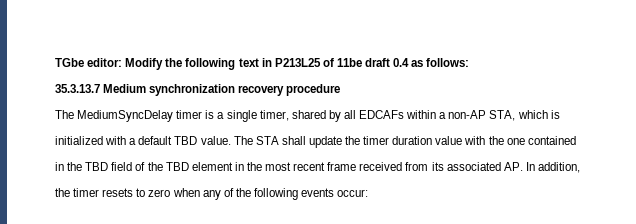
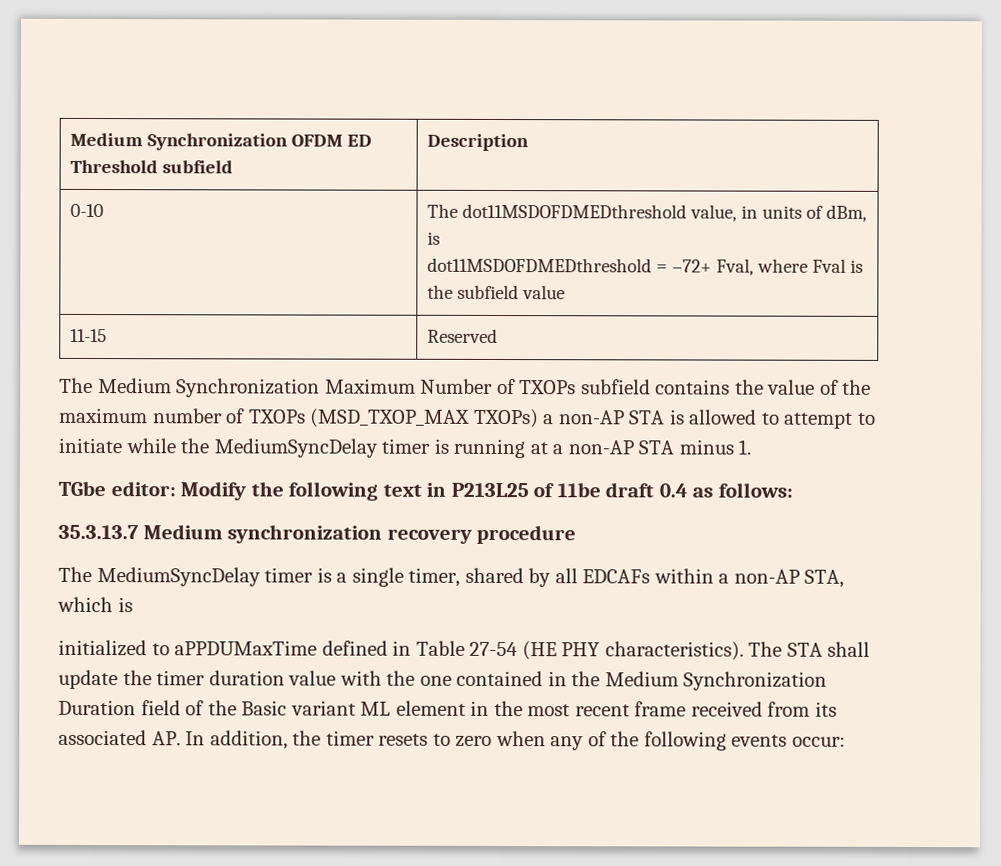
(55, 62) none -> [69,132,372,151] [69,159,233,174] [426,133,529,152] [69,203,104,218] [426,203,867,222] [426,231,440,245] [426,257,863,276] [426,284,565,300] [69,328,107,343] [426,328,498,343] [59,377,872,398] [59,407,876,429] [58,437,752,459] Medium Synchronization OFDM ED Threshold subfield | Description // 0-10 | The dot11MSDOFDMEDthreshold value, in units of dBm, is // dot11MSDOFDMEDthreshold = –72+ Fval, where Fval is the subfield value // 11-15 | Reserved // The Medium Synchronization Maximum Number of TXOPs subfield contains the value of the maximum number of TXOPs (MSD_TXOP_MAX TXOPs) a non-AP STA is allowed to attempt to initiate while the MediumSyncDelay timer is running at a non-AP STA minus 1. //
[105,136,231,145] with a default TBD value. -> [151,640,744,661] to aPPDUMaxTime defined in Table 27-54 (HE PHY characteristics).
[55,162,189,171] // in the TBD field of the TBD -> [547,671,828,691] [58,699,392,716] in the Medium Synchronization Duration field of the Basic variant ML
(580, 167) // -> (288, 740) none

